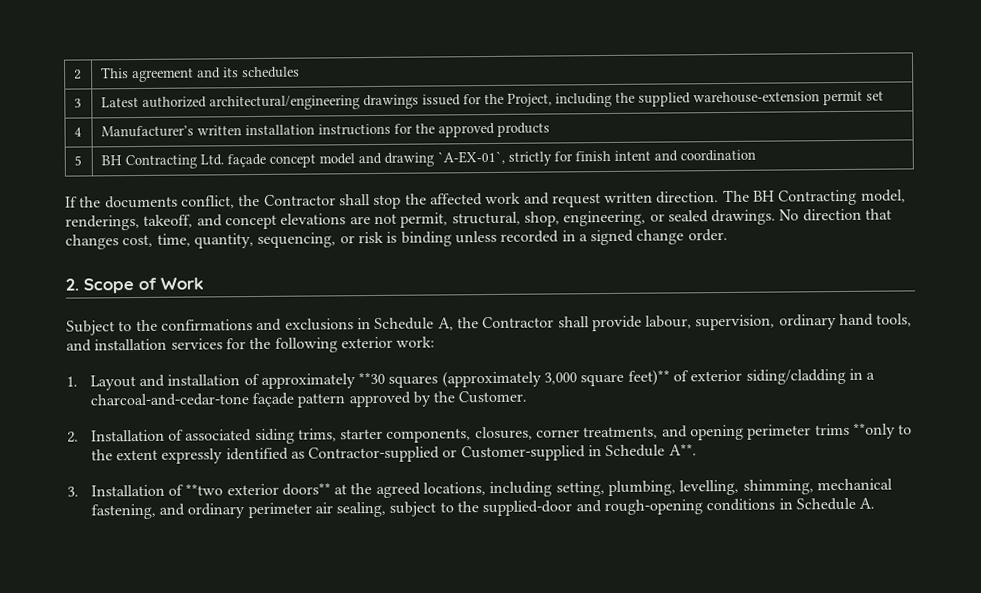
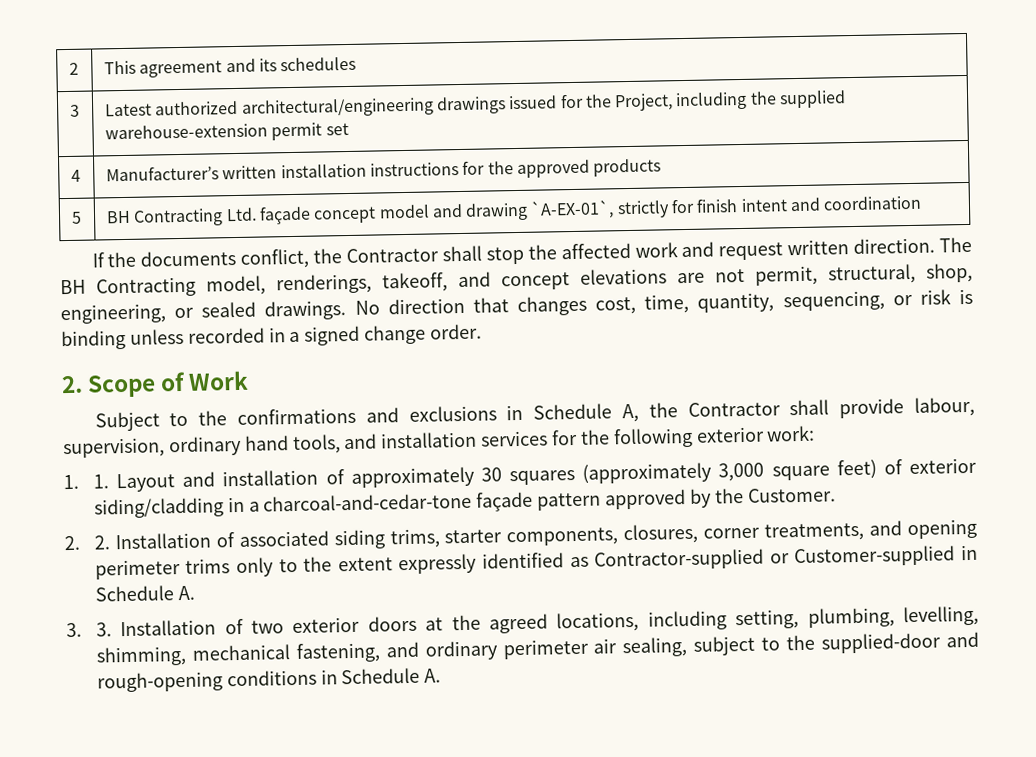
(78, 381) none -> [92,474,109,489] 1.
[358,371,386,385] **30 -> [480,467,502,482] 30
[627,369,670,386] feet)** -> [836,459,877,480] feet)
(79, 437) none -> [93,535,110,550] 2.
[853,422,897,439] **only -> [236,557,275,578] only
[668,443,697,456] [67,482,331,497] A**. // 3. Installation of **two exterior doors** -> [177,585,195,601] [66,615,417,638] A. // 3. 3. Installation of two exterior doors

